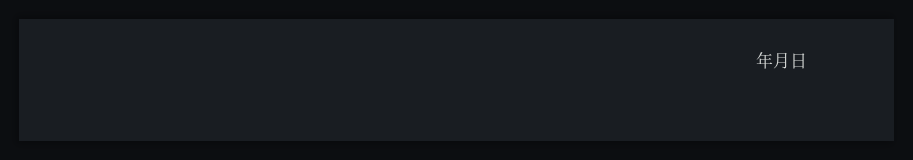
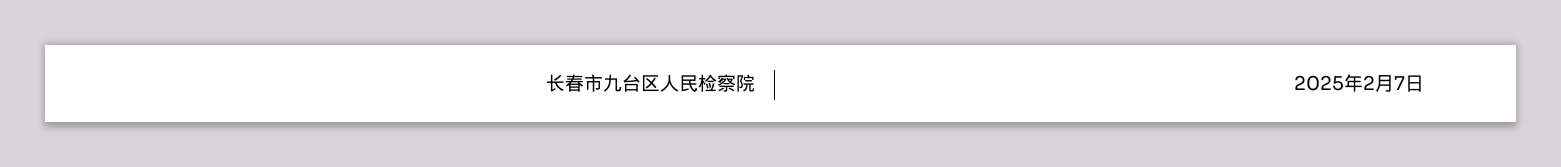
[756,51,790,69] 年月 -> [546,74,755,92] [1294,74,1405,92] 长春市九台区人民检察院 // 2025年2月7

